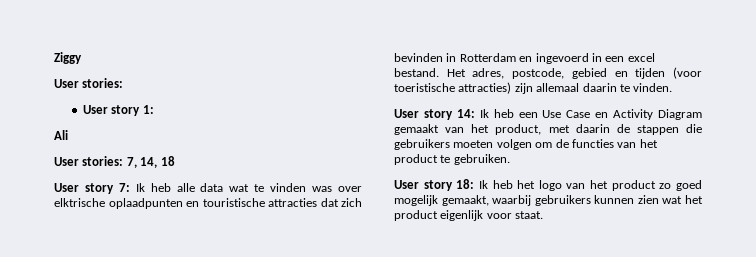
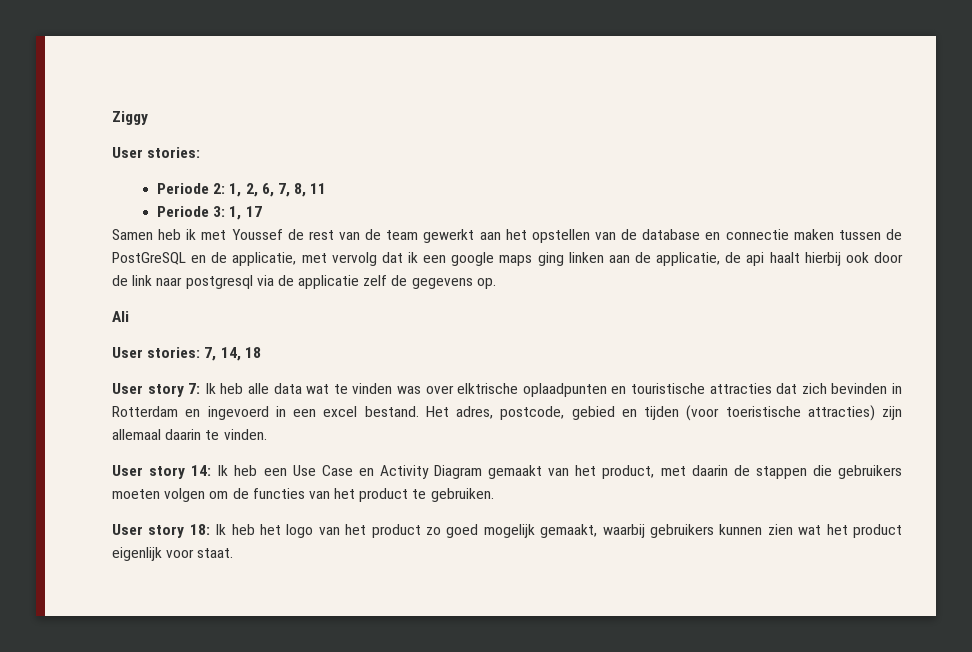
[83,105,154,116] User story 1: -> [157,183,327,197] [157,206,262,220] [112,229,902,243] [112,252,903,266] [112,275,496,289] Periode 2: 1, 2, 6, 7, 8, 11 // Periode 3: 1, 17 // Samen heb ik met Youssef de rest van de team gewerkt aan het opstellen van de database en connectie maken tussen de PostGreSQL en de applicatie, met vervolg dat ik een google maps ging linken aan de applicatie, de api haalt hierbij ook door de link naar postgresql via de applicatie zelf de gegevens op.

